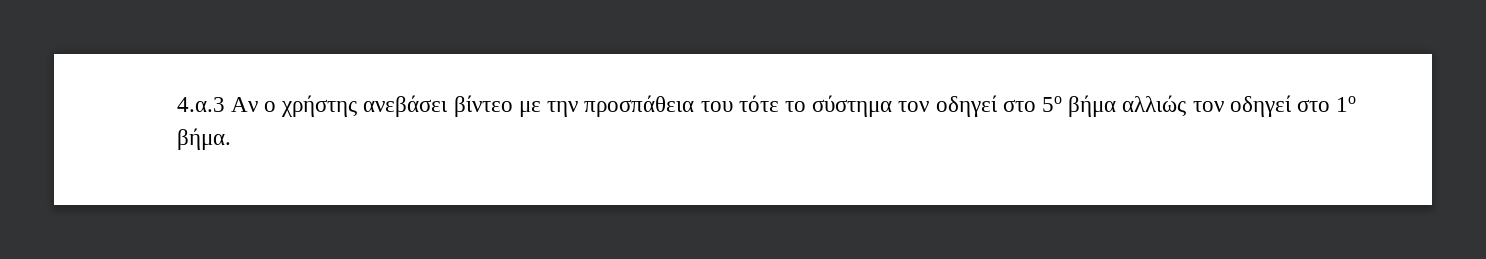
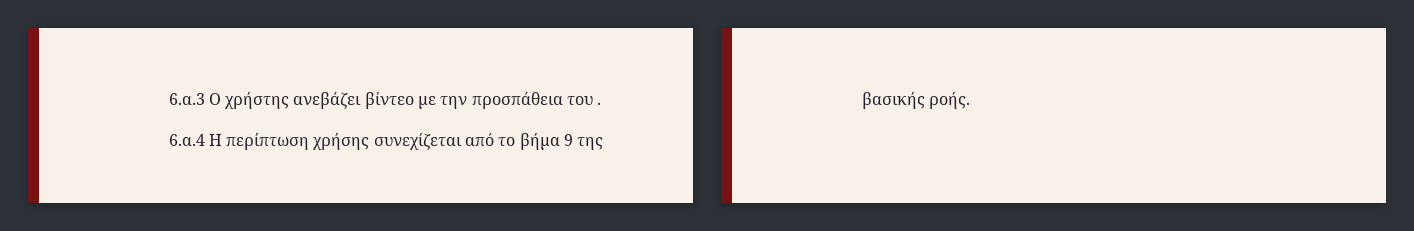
[176,95,449,117] 4.α.3 Αν ο χρήστης ανεβάσει -> [168,92,362,109] 6.α.3 Ο χρήστης ανεβάζει
[738,95,1357,117] [176,128,231,150] τότε το σύστημα τον οδηγεί στο 5ο βήμα αλλιώς τον οδηγεί στο 1ο βήμα. -> [597,102,602,105] [168,133,604,150] [861,92,970,109] . // 6.α.4 Η περίπτωση χρήσης συνεχίζεται από το βήμα 9 της βασικής ροής.

